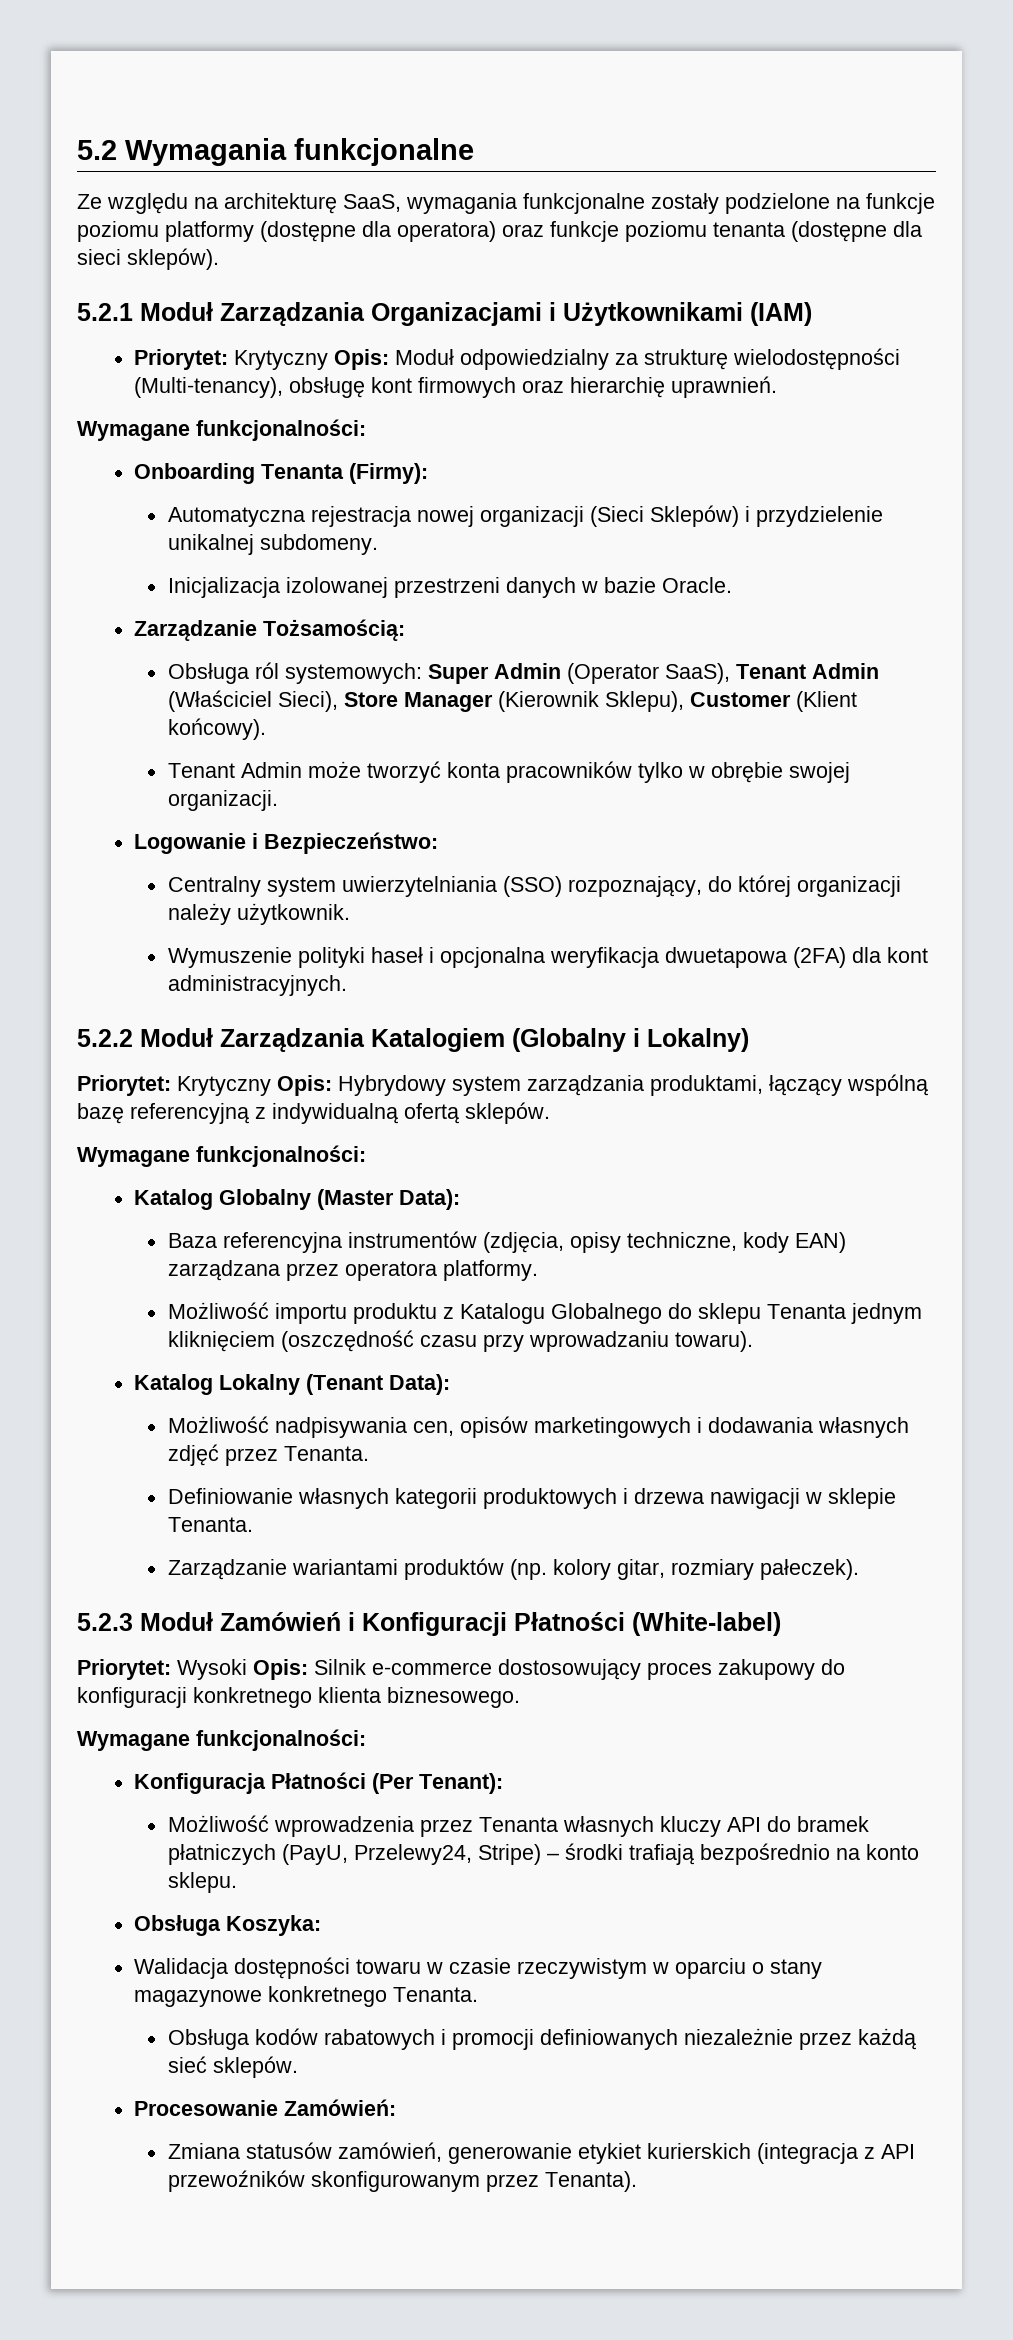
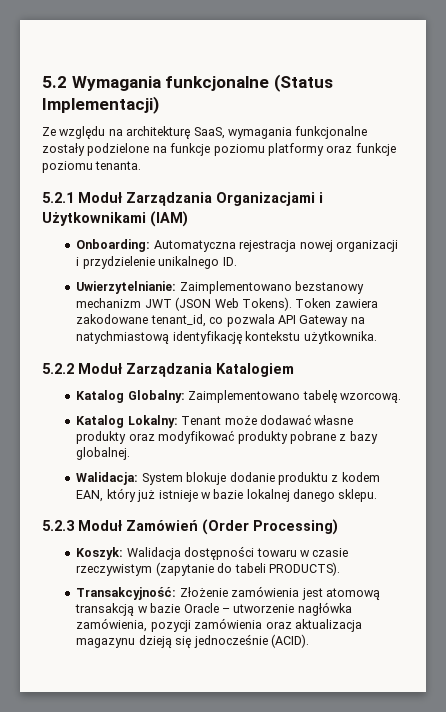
(474, 152) none -> [273,74,333,92] [42,96,159,114] (Status Implementacji)
[260,221,922,242] [77,248,219,270] (dostępne dla operatora) oraz funkcje poziomu tenanta (dostępne dla sieci sklepów). -> [326,143,396,156] [42,161,142,173] oraz funkcje poziomu tenanta.
[134,348,901,370] [134,376,778,398] [77,419,366,441] [134,463,429,484] [167,505,883,527] [167,534,378,555] [167,577,732,598] [134,619,406,641] [167,662,879,684] [167,690,857,712] [167,718,266,740] [167,761,850,783] [167,790,278,811] [134,832,439,854] [167,875,901,897] [167,903,350,925] [167,947,928,968] [167,975,347,996] [77,1028,749,1052] [77,1074,928,1096] [77,1102,550,1124] [77,1145,366,1167] [134,1189,461,1210] [167,1231,846,1253] [167,1260,538,1281] [167,1302,922,1324] [167,1330,753,1352] [134,1374,451,1395] [167,1416,909,1438] [167,1444,369,1466] [167,1488,896,1509] [167,1517,253,1532] [167,1558,859,1580] [77,1612,781,1636] [77,1659,845,1680] [77,1687,520,1708] [77,1729,366,1751] [134,1772,504,1794] [167,1815,869,1837] [167,1843,919,1865] [167,1872,237,1893] [134,1915,322,1936] Priorytet: Krytyczny Opis: Moduł odpowiedzialny za strukturę wielodostępności (Multi-tenancy), obsługę kont firmowych oraz hierarchię uprawnień. // Wymagane funkcjonalności: // Onboarding Tenanta (Firmy): // Automatyczna rejestracja nowej organizacji (Sieci Sklepów) i przydzielenie unikalnej subdomeny. // Inicjalizacja izolowanej przestrzeni danych w bazie Oracle. // Zarządzanie Tożsamością: // Obsługa ról systemowych: Super Admin (Operator SaaS), Tenant Admin (Właściciel Sieci), Store Manager (Kierownik Sklepu), Customer (Klient końcowy). // Tenant Admin może tworzyć konta pracowników tylko w obrębie swojej organizacji. // Logowanie i Bezpieczeństwo: // Centralny system uwierzytelniania (SSO) rozpoznający, do której organizacji należy użytkownik. // Wymuszenie polityki haseł i opcjonalna weryfikacja dwuetapowa (2FA) dla kont administracyjnych. // 5.2.2 Moduł Zarządzania Katalogiem (Globalny i Lokalny) // Priorytet: Krytyczny Opis: Hybrydowy system zarządzania produktami, łączący wspólną bazę referencyjną z indywidualną ofertą sklepów. // Wymagane funkcjonalności: // Katalog Globalny (Master Data): // Baza referencyjna instrumentów (zdjęcia, opisy techniczne, kody EAN) zarządzana przez operatora platformy. // Możliwość importu produktu z Katalogu Globalnego do sklepu Tenanta jednym kliknięciem (oszczędność czasu przy wprowadzaniu towaru). // Katalog Lokalny (Tenant Data): // Możliwość nadpisywania cen, opisów marketingowych i dodawania własnych zdjęć przez Tenanta. // Definiowanie własnych kategorii produktowych i drzewa nawigacji w sklepie Tenanta. // Zarządzanie wariantami produktów (np. kolory gitar, rozmiary pałeczek). // 5.2.3 Moduł Zamówień i Konfiguracji Płatności (White-label) // Priorytet: Wysoki Opis: Silnik e-commerce dostosowujący proces zakupowy do konfiguracji konkretnego klienta biznesowego. // Wymagane funkcjonalności: // Konfiguracja Płatności (Per Tenant): // Możliwość wprowadzenia przez Tenanta własnych kluczy API do bramek płatniczych (PayU, Przelewy24, Stripe) – środki trafiają bezpośrednio na konto sklepu. // Obsługa Koszyka: // -> [76,239,398,252] [76,256,237,269] [76,281,365,294] [76,297,378,311] [76,314,365,327] [76,331,377,344] [42,363,294,377] [76,390,401,403] [76,414,354,428] [76,430,378,444] [76,447,131,460] [76,472,380,485] [76,488,378,502] [42,519,338,535] [76,547,124,560] Onboarding: Automatyczna rejestracja nowej organizacji i przydzielenie unikalnego ID. // Uwierzytelnianie: Zaimplementowano bezstanowy mechanizm JWT (JSON Web Tokens). Token zawiera zakodowane tenant_id, co pozwala API Gateway na natychmiastową identyfikację kontekstu użytkownika. // 5.2.2 Moduł Zarządzania Katalogiem // Katalog Globalny: Zaimplementowano tabelę wzorcową. // Katalog Lokalny: Tenant może dodawać własne produkty oraz modyfikować produkty pobrane z bazy globalnej. // Walidacja: System blokuje dodanie produktu z kodem EAN, który już istnieje w bazie lokalnej danego sklepu. // 5.2.3 Moduł Zamówień (Order Processing) // Koszyk:
[652,1958,823,1979] [134,1986,479,2007] [167,2028,916,2050] [167,2056,298,2078] [134,2099,397,2116] [167,2142,915,2164] [167,2170,637,2192] w oparciu o stany magazynowe konkretnego Tenanta. // Obsługa kodów rabatowych i promocji definiowanych niezależnie przez każdą sieć sklepów. // Procesowanie Zamówień: // Zmiana statusów zamówień, generowanie etykiet kurierskich (integracja z API przewoźników skonfigurowanym przez Tenanta). -> [155,562,340,576] [76,586,380,600] [75,602,352,616] [76,618,362,632] [76,634,309,648] (zapytanie do tabeli PRODUCTS). // Transakcyjność: Złożenie zamówienia jest atomową transakcją w bazie Oracle – utworzenie nagłówka zamówienia, pozycji zamówienia oraz aktualizacja magazynu dzieją się jednocześnie (ACID).

